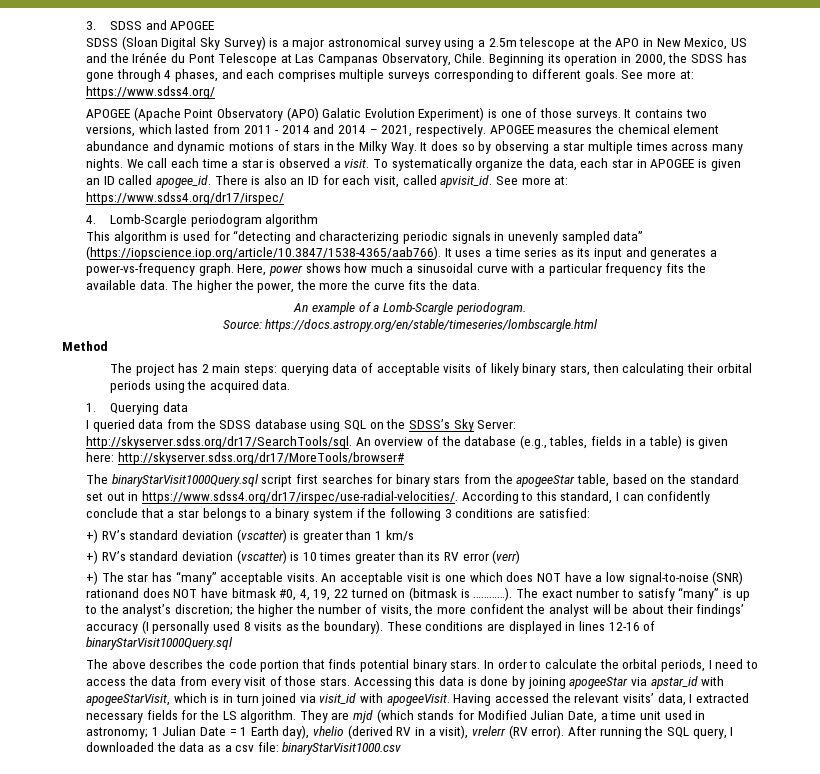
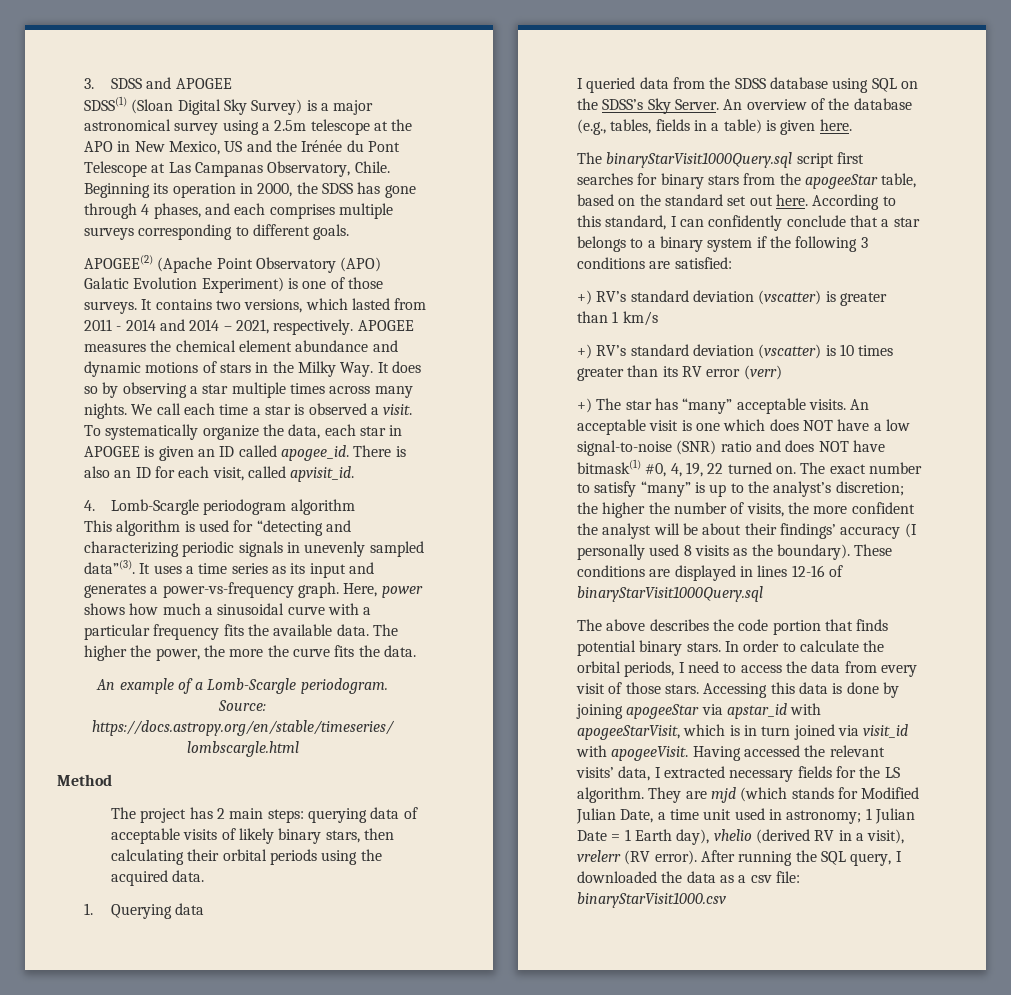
[85,38,118,47] SDSS -> [84,96,128,111] SDSS(1)
[621,70,694,79] [85,86,215,99] [85,109,130,118] See more at: https://www.sdss4.org/ // APOGEE -> [84,255,154,269] // APOGEE(2)
[495,176,569,185] [85,192,284,205] See more at: https://www.sdss4.org/dr17/irspec/ -> (355, 474) none
[613,231,644,241] [85,246,441,260] data” (https://iopscience.iop.org/article/10.3847/1538-4365/aab766). -> [84,560,136,574] data”(3).
[477,420,517,429] [85,436,352,449] Server: http://skyserver.sdss.org/dr17/SearchTools/sql. -> [675,99,720,110] Server.
[85,452,405,465] here: http://skyserver.sdss.org/dr17/MoreTools/browser# -> [819,119,852,131] here.
[128,491,458,504] in https://www.sdss4.org/dr17/irspec/use-radial-velocities/. -> [775,194,808,206] here.
[85,588,276,598] rationand does NOT have bitmask -> [720,440,885,452] [577,459,642,474] ratio and does NOT have bitmask(1)
[391,587,513,601] on (bitmask is …………). -> [775,466,796,474] on.

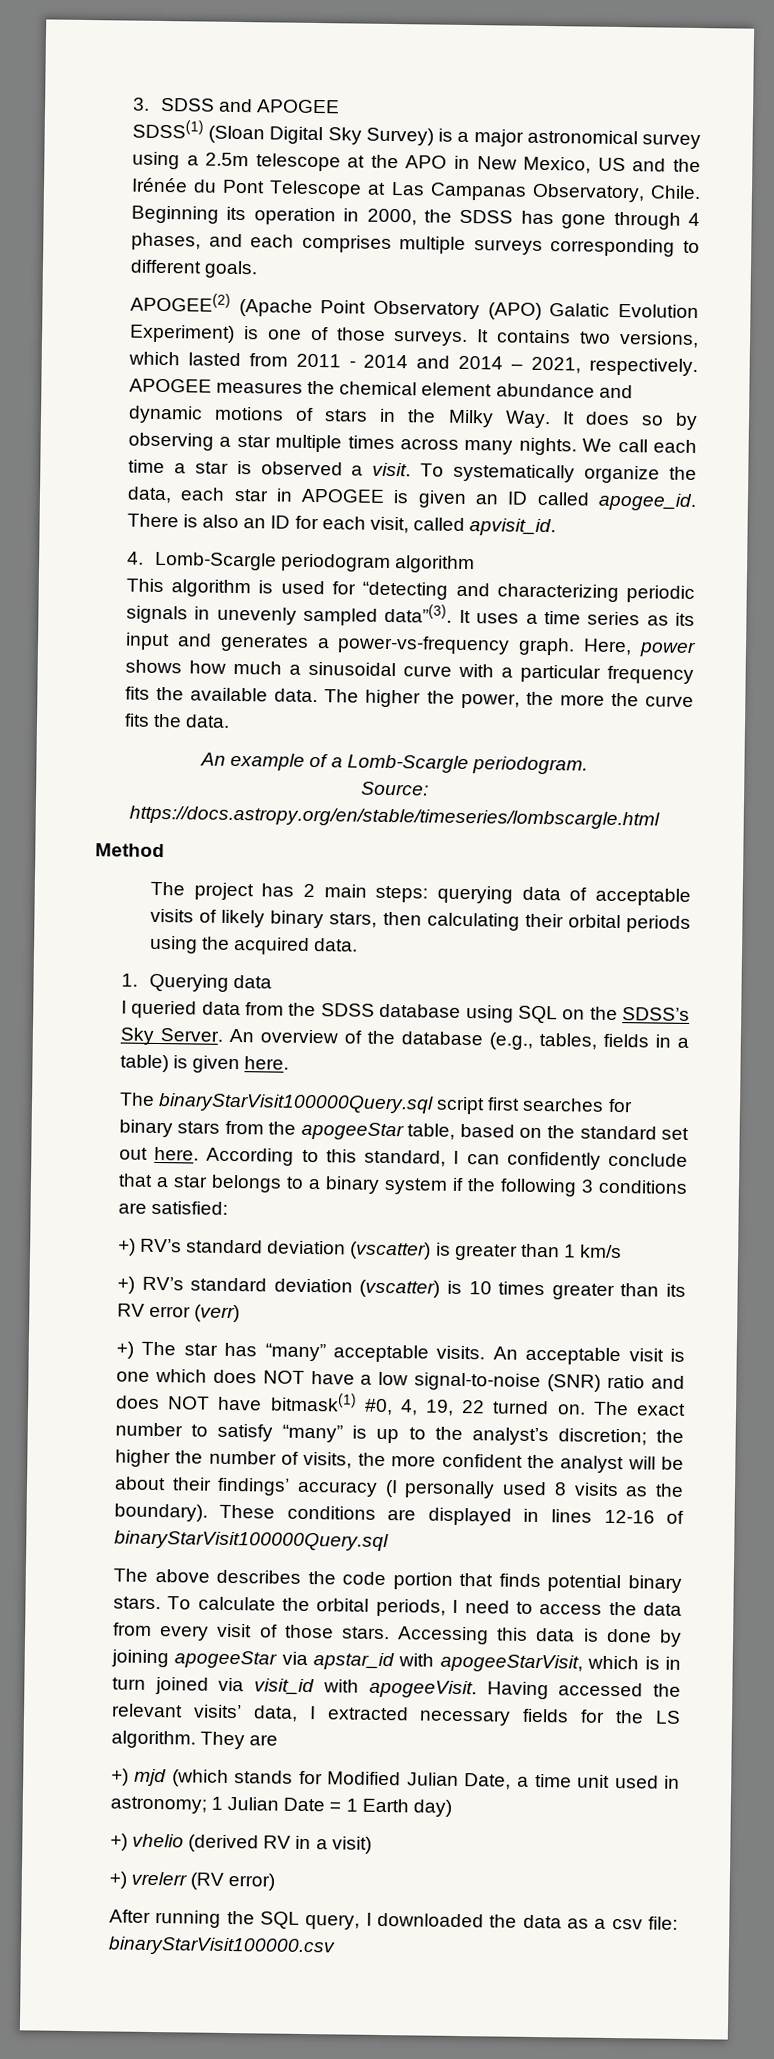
[606,152,793,168] binaryStarVisit1000Query.sql -> [158,1093,435,1114] binaryStarVisit100000Query.sql
[577,586,764,602] binaryStarVisit1000Query.sql -> [113,1530,389,1552] binaryStarVisit100000Query.sql
[725,640,796,652] In order to -> [167,1596,192,1610] To
(707, 795) none -> [110,1768,129,1786] // +)
[676,829,710,845] day), -> [412,1799,452,1817] [109,1833,128,1851] day) // +)
[867,829,905,844] visit), -> [331,1836,372,1854] [108,1871,127,1889] visit) // +)
[654,850,697,865] error). -> [228,1873,276,1891] error) //
[577,892,727,908] binaryStarVisit1000.csv -> [107,1936,336,1957] binaryStarVisit100000.csv

